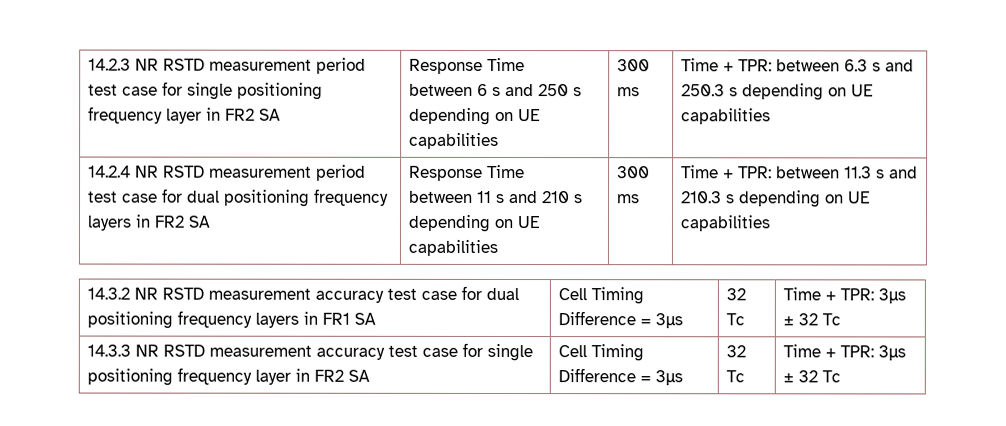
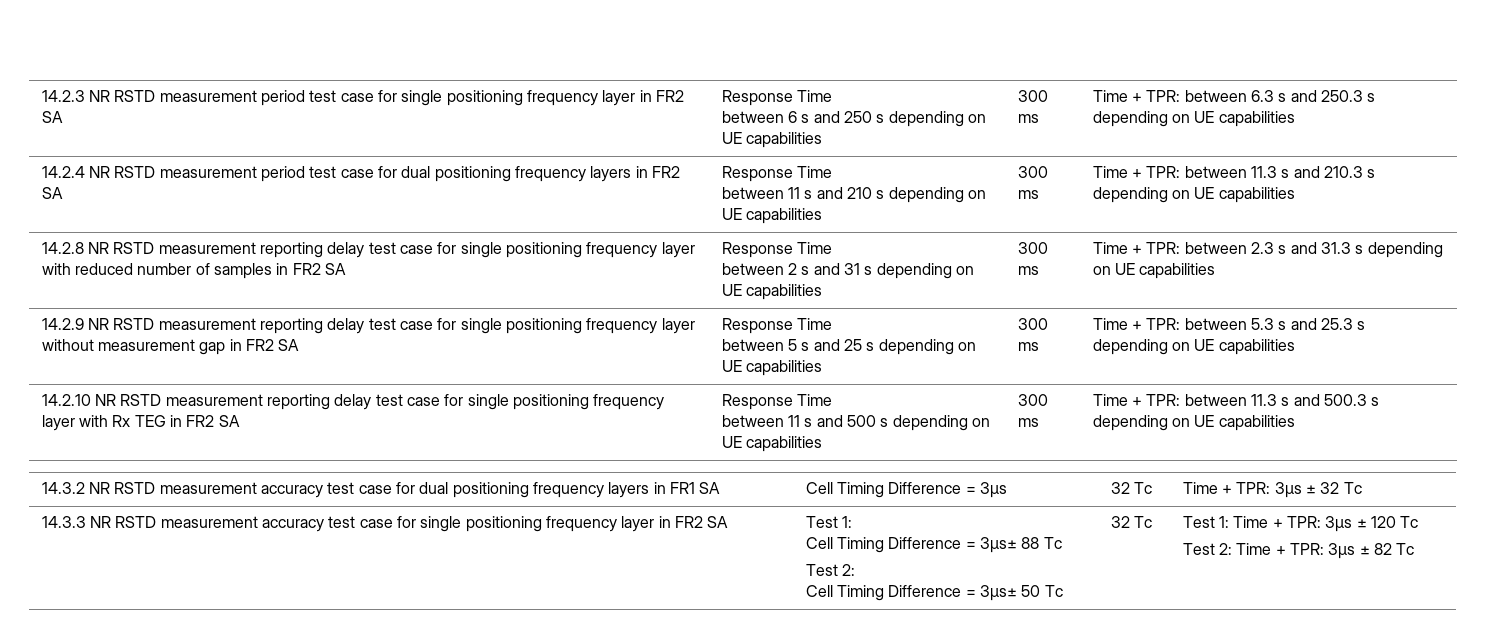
(770, 223) none -> [41,242,695,258] [41,263,346,279] [721,242,832,258] [721,263,974,279] [721,284,822,300] [1017,242,1048,254] [1017,266,1039,275] [1092,242,1443,258] [1092,263,1216,279] [41,318,695,334] [41,339,300,355] [721,318,832,334] [721,339,976,355] [721,360,822,376] [1017,318,1048,330] [1017,342,1039,351] [1092,318,1366,330] [1092,339,1295,355] [41,394,665,410] [41,415,240,431] [721,394,832,410] [721,415,990,431] [721,436,822,452] [1017,394,1048,406] [1017,418,1039,427] [1092,394,1380,406] [1092,415,1295,431] // 14.2.8 NR RSTD measurement reporting delay test case for single positioning frequency layer with reduced number of samples in FR2 SA | Response Time // between 2 s and 31 s depending on UE capabilities | 300 ms | Time + TPR: between 2.3 s and 31.3 s depending on UE capabilities // 14.2.9 NR RSTD measurement reporting delay test case for single positioning frequency layer without measurement gap in FR2 SA | Response Time // between 5 s and 25 s depending on UE capabilities | 300 ms | Time + TPR: between 5.3 s and 25.3 s depending on UE capabilities // 14.2.10 NR RSTD measurement reporting delay test case for single positioning frequency layer with Rx TEG in FR2 SA | Response Time // between 11 s and 500 s depending on UE capabilities | 300 ms | Time + TPR: between 11.3 s and 500.3 s depending on UE capabilities
[557,344,644,362] [557,368,683,386] [725,345,746,358] [725,370,745,383] [782,344,906,361] [782,370,841,383] Cell Timing Difference = 3µs | 32 Tc | Time + TPR: 3µs ± 32 Tc -> [805,516,852,528] [805,537,1062,553] [805,564,855,576] [805,585,1063,601] [1110,516,1152,528] [1182,516,1419,532] [1182,543,1415,559] Test 1: // Cell Timing Difference = 3µs± 88 Tc // Test 2: // Cell Timing Difference = 3µs± 50 Tc | 32 Tc | Test 1: Time + TPR: 3µs ± 120 Tc // Test 2: Time + TPR: 3µs ± 82 Tc

